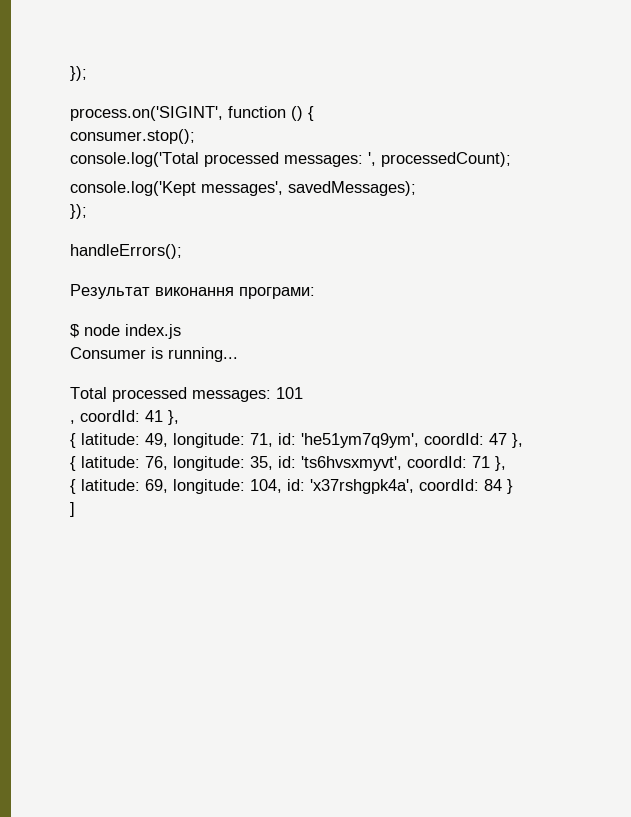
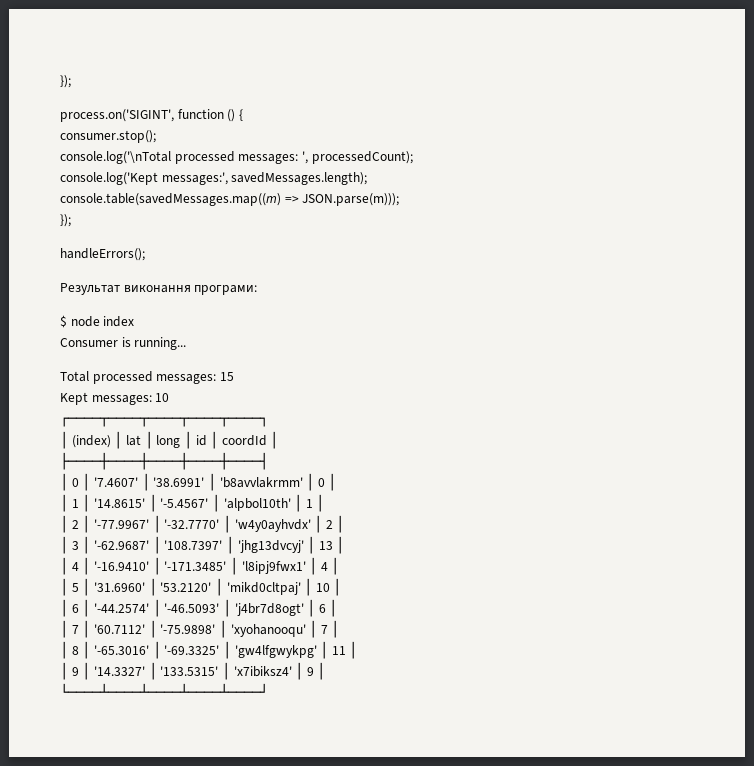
[70,152,199,167] console.log('Total -> [60,151,171,164] console.log('\nTotal
[201,181,416,196] messages', savedMessages); -> [161,172,368,185] [60,193,400,206] messages:', savedMessages.length); // console.table(savedMessages.map((m) => JSON.parse(m)));
[125,324,181,339] index.js -> [103,316,135,327] index
[276,387,303,399] [70,410,179,425] [70,433,523,448] [70,456,506,471] [70,479,513,494] [70,502,75,517] 101 // , coordId: 41 }, // { latitude: 49, longitude: 71, id: 'he51ym7q9ym', coordId: 47 }, // { latitude: 76, longitude: 35, id: 'ts6hvsxmyvt', coordId: 71 }, // { latitude: 69, longitude: 104, id: 'x37rshgpk4a', coordId: 84 } // ] -> [219,372,234,381] [60,392,170,405] [60,417,268,427] [60,431,279,449] [60,452,268,470] [60,473,337,491] [60,494,325,512] [60,515,345,533] [60,536,345,554] [60,557,340,575] [60,578,342,596] [60,599,338,617] [60,620,340,638] [60,641,358,659] [60,662,326,680] [60,683,268,697] 15 // Kept messages: 10 // ┌────┬────┬────┬────┬────┐ // │ (index) │ lat │ long │ id │ coordId │ // ├────┼────┼────┼────┼────┤ // │ 0 │ '7.4607' │ '38.6991' │ 'b8avvlakrmm' │ 0 │ // │ 1 │ '14.8615' │ '-5.4567' │ 'alpbol10th' │ 1 │ // │ 2 │ '-77.9967' │ '-32.7770' │ 'w4y0ayhvdx' │ 2 │ // │ 3 │ '-62.9687' │ '108.7397' │ 'jhg13dvcyj' │ 13 │ // │ 4 │ '-16.9410' │ '-171.3485' │ 'l8ipj9fwx1' │ 4 │ // │ 5 │ '31.6960' │ '53.2120' │ 'mikd0cltpaj' │ 10 │ // │ 6 │ '-44.2574' │ '-46.5093' │ 'j4br7d8ogt' │ 6 │ // │ 7 │ '60.7112' │ '-75.9898' │ 'xyohanooqu' │ 7 │ // │ 8 │ '-65.3016' │ '-69.3325' │ 'gw4lfgwykpg' │ 11 │ // │ 9 │ '14.3327' │ '133.5315' │ 'x7ibiksz4' │ 9 │ // └────┴────┴────┴────┴────┘

